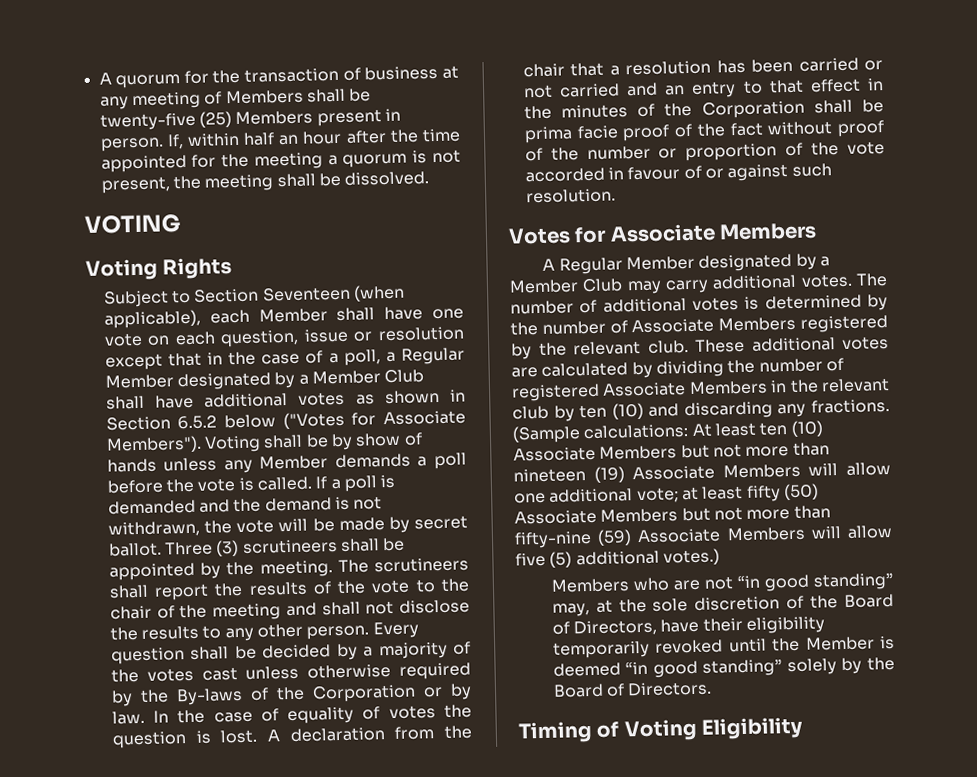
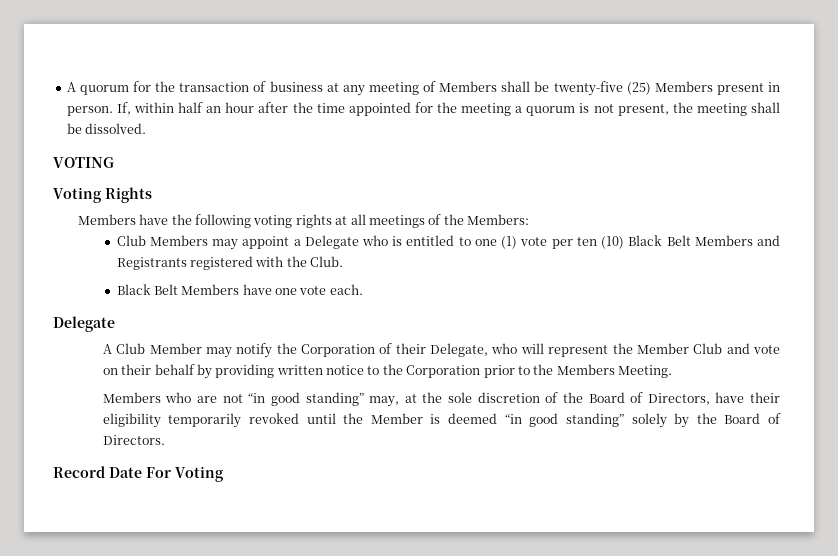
[102,284,406,308] [103,306,464,329] [103,326,465,348] [104,347,465,371] [104,369,425,391] [105,389,466,410] [105,410,466,431] [105,432,423,454] [106,452,467,474] [106,474,396,494] [107,496,383,515] [107,515,468,538] [108,537,406,557] [108,557,469,581] [108,578,470,601] [109,599,470,621] [109,621,419,642] [110,641,471,665] [110,662,471,683] [110,683,472,707] [111,704,472,725] [111,725,472,749] [522,57,883,78] [522,78,884,99] [523,99,884,120] [523,120,885,144] [524,141,885,162] [524,163,832,183] [525,188,616,204] [508,222,818,245] [542,253,830,275] [509,273,888,295] [510,294,888,315] [510,315,888,336] [511,336,889,360] [511,357,844,379] [511,378,891,402] [512,399,890,422] [512,420,824,444] [513,442,830,462] [513,462,891,483] [514,483,819,504] [514,505,831,525] [514,525,893,549] [515,548,720,568] Subject to Section Seventeen (when applicable), each Member shall have one vote on each question, issue or resolution except that in the case of a poll, a Regular Member designated by a Member Club shall have additional votes as shown in Section 6.5.2 below ("Votes for Associate Members"). Voting shall be by show of hands unless any Member demands a poll before the vote is called. If a poll is demanded and the demand is not withdrawn, the vote will be made by secret ballot. Three (3) scrutineers shall be appointed by the meeting. The scrutineers shall report the results of the vote to the chair of the meeting and shall not disclose the results to any other person. Every question shall be decided by a majority of the votes cast unless otherwise required by the By-laws of the Corporation or by law. In the case of equality of votes the question is lost. A declaration from the chair that a resolution has been carried or not carried and an entry to that effect in the minutes of the Corporation shall be prima facie proof of the fact without proof of the number or proportion of the vote accorded in favour of or against such resolution. // Votes for Associate Members // A Regular Member designated by a Member Club may carry additional votes. The number of additional votes is determined by the number of Associate Members registered by the relevant club. These additional votes are calculated by dividing the number of registered Associate Members in the relevant club by ten (10) and discarding any fractions. (Sample calculations: At least ten (10) Associate Members but not more than nineteen (19) Associate Members will allow one additional vote; at least fifty (50) Associate Members but not more than fifty-nine (59) Associate Members will allow five (5) additional votes.) -> [77,214,530,228] [116,235,780,250] [116,256,344,270] [116,284,363,295] [53,316,115,332] [102,343,780,358] [102,364,673,379] Members have the following voting rights at all meetings of the Members: // Club Members may appoint a Delegate who is entitled to one (1) vote per ten (10) Black Belt Members and Registrants registered with the Club. // Black Belt Members have one vote each. // Delegate // A Club Member may notify the Corporation of their Delegate, who will represent the Member Club and vote on their behalf by providing written notice to the Corporation prior to the Members Meeting.
[518,716,805,744] Timing of Voting Eligibility -> [53,466,224,482] Record Date For Voting

